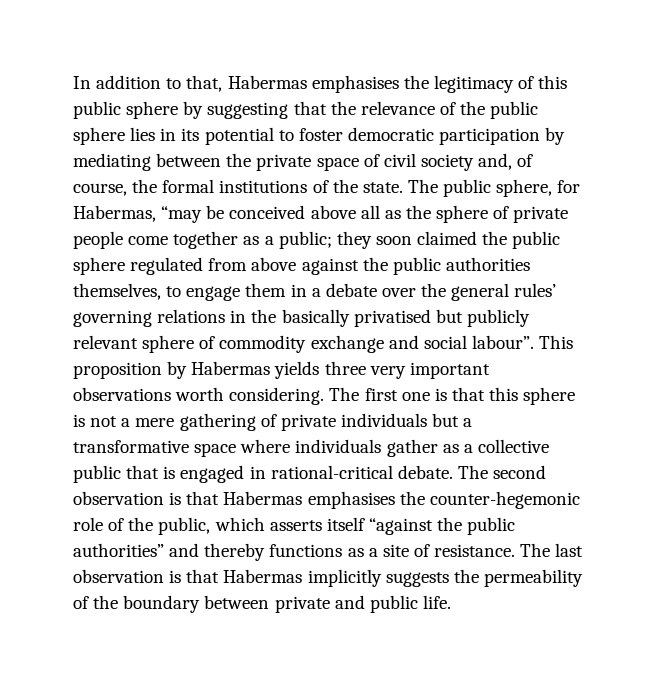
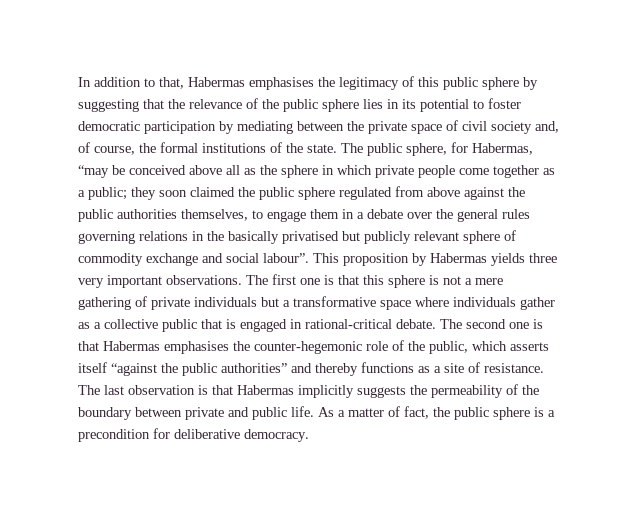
[493,206,510,219] of -> [322,165,372,175] in which
[514,283,557,297] rules’ -> [502,209,530,219] rules
[73,387,325,405] observations worth considering. -> [166,275,242,285] observations.
[73,491,164,505] observation -> [509,322,529,329] one
(451, 602) none -> [318,406,555,420] [78,428,309,442] As a matter of fact, the public sphere is a precondition for deliberative democracy.

